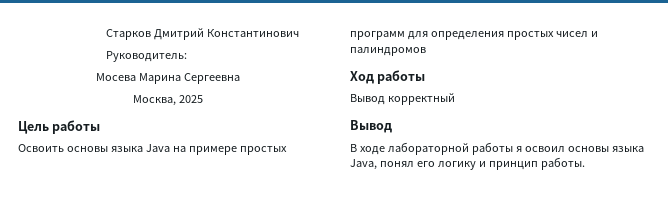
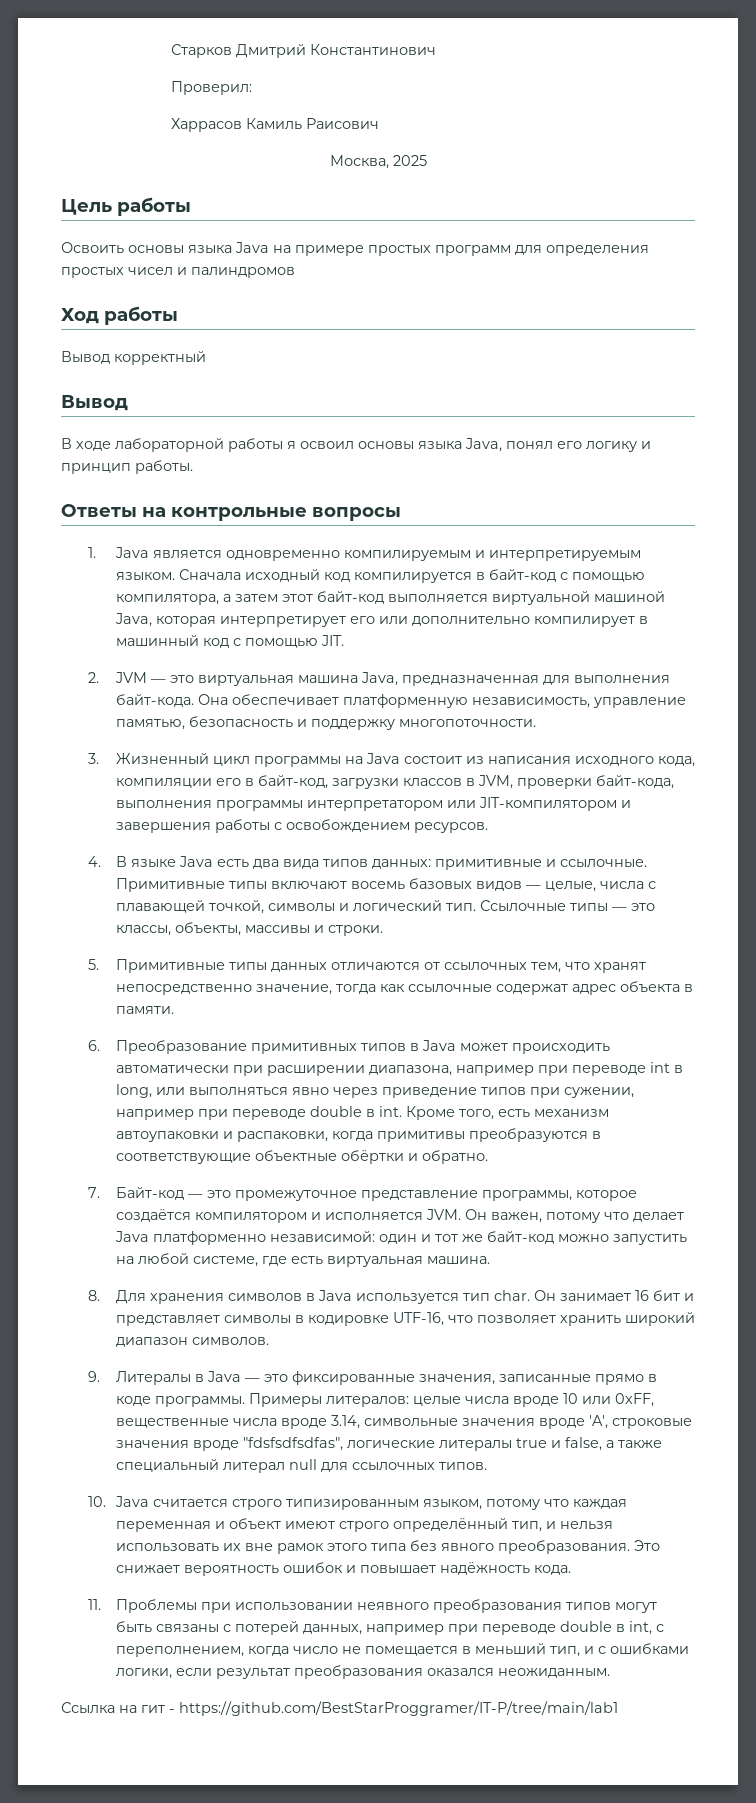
[105,51,187,62] [96,73,240,84] Руководитель: // Мосева Марина Сергеевна -> [170,81,252,95] [170,118,379,132] Проверил: // Харрасов Камиль Раисович
(585, 163) none -> [61,504,401,521] [88,547,641,561] [115,569,645,583] [115,591,665,605] [114,613,648,627] [115,635,344,648] [88,672,670,686] [115,694,686,708] [115,716,536,730] [88,753,695,767] [115,775,674,789] [115,797,631,811] [115,819,488,833] [88,856,647,870] [115,878,656,892] [115,900,655,914] [115,922,383,936] [88,959,646,973] [115,981,693,995] [115,1006,174,1014] [88,1040,610,1054] [115,1062,683,1076] [115,1084,634,1098] [115,1106,609,1120] [115,1128,601,1142] [115,1150,488,1164] [88,1187,637,1201] [115,1209,684,1223] [114,1231,687,1245] [115,1253,490,1267] [88,1290,694,1304] [115,1312,695,1326] [115,1337,269,1347] [88,1371,657,1385] [115,1393,654,1407] [115,1415,692,1429] [115,1437,662,1451] [115,1459,487,1473] [88,1496,627,1510] [115,1518,613,1532] [115,1540,660,1554] [115,1562,571,1576] [88,1599,657,1613] [115,1621,664,1635] [115,1643,689,1657] [115,1665,610,1679] [61,1701,618,1716] // Ответы на контрольные вопросы // 1. Java является одновременно компилируемым и интерпретируемым языком. Сначала исходный код компилируется в байт-код с помощью компилятора, а затем этот байт-код выполняется виртуальной машиной Java, которая интерпретирует его или дополнительно компилирует в машинный код с помощью JIT. // 2. JVM — это виртуальная машина Java, предназначенная для выполнения байт-кода. Она обеспечивает платформенную независимость, управление памятью, безопасность и поддержку многопоточности. // 3. Жизненный цикл программы на Java состоит из написания исходного кода, компиляции его в байт-код, загрузки классов в JVM, проверки байт-кода, выполнения программы интерпретатором или JIT-компилятором и завершения работы с освобождением ресурсов. // 4. В языке Java есть два вида типов данных: примитивные и ссылочные. Примитивные типы включают восемь базовых видов — целые, числа с плавающей точкой, символы и логический тип. Ссылочные типы — это классы, объекты, массивы и строки. // 5. Примитивные типы данных отличаются от ссылочных тем, что хранят непосредственно значение, тогда как ссылочные содержат адрес объекта в памяти. // 6. Преобразование примитивных типов в Java может происходить автоматически при расширении диапазона, например при переводе int в long, или выполняться явно через приведение типов при сужении, например при переводе double в int. Кроме того, есть механизм автоупаковки и распаковки, когда примитивы преобразуются в соответствующие объектные обёртки и обратно. // 7. Байт-код — это промежуточное представление программы, которое создаётся компилятором и исполняется JVM. Он важен, потому что делает Java платформенно независимой: один и тот же байт-код можно запустить на любой системе, где есть виртуальная машина. // 8. Для хранения символов в Java используется тип char. Он занимает 16 бит и представляет символы в кодировке UTF-16, что позволяет хранить широкий диапазон символов. // 9. Литералы в Java — это фиксированные значения, записанные прямо в коде программы. Примеры литералов: целые числа вроде 10 или 0xFF, вещественные числа вроде 3.14, символьные значения вроде 'A', строковые значения вроде "fdsfsdfsdfas", логические литералы true и false, а также специальный литерал null для ссылочных типов. // 10. Java считается строго типизированным языком, потому что каждая переменная и объект имеют строго определённый тип, и нельзя использовать их вне рамок этого типа без явного преобразования. Это снижает вероятность ошибок и повышает надёжность кода. // 11. Проблемы при использовании неявного преобразования типов могут быть связаны с потерей данных, например при переводе double в int, с переполнением, когда число не помещается в меньший тип, и с ошибками логики, если результат преобразования оказался неожиданным. // Ссылка на гит - https://github.com/BestStarProggramer/IT-P/tree/main/lab1

